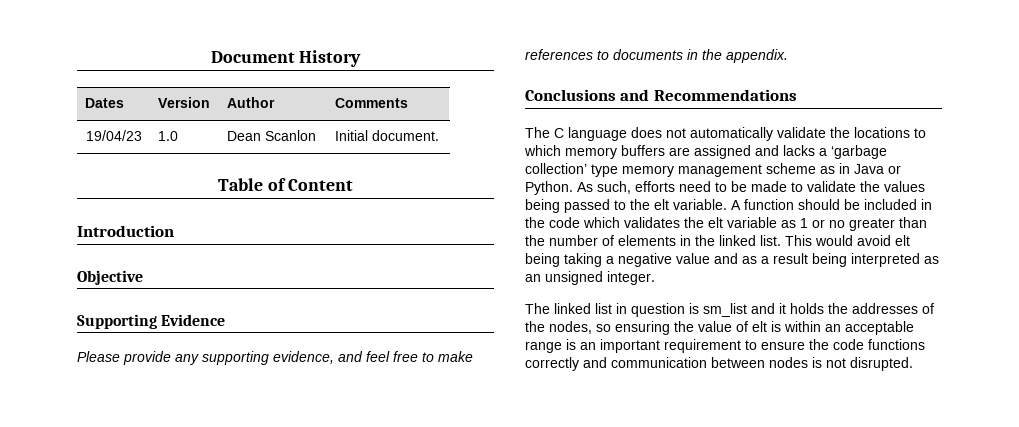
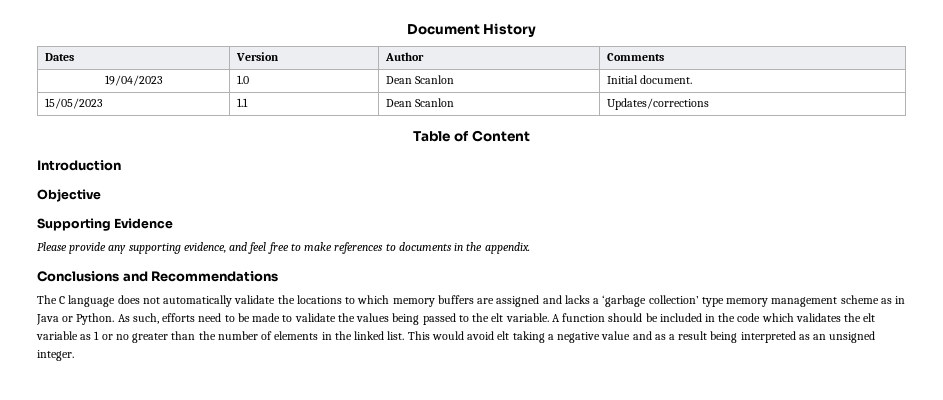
[86,130,142,141] 19/04/23 -> [104,75,163,86] 19/04/2023
(440, 135) none -> [44,98,103,109] [236,98,248,107] [385,98,455,107] [606,98,709,110] // 15/05/2023 | 1.1 | Dean Scanlon | Updates/corrections
[525,253,560,267] being -> (510, 335) none
[525,303,934,317] [525,321,914,335] [525,339,925,353] [525,357,913,371] // The linked list in question is sm_list and it holds the addresses of the nodes, so ensuring the value of elt is within an acceptable range is an important requirement to ensure the code functions correctly and communication between nodes is not disrupted. -> (74, 355) none

